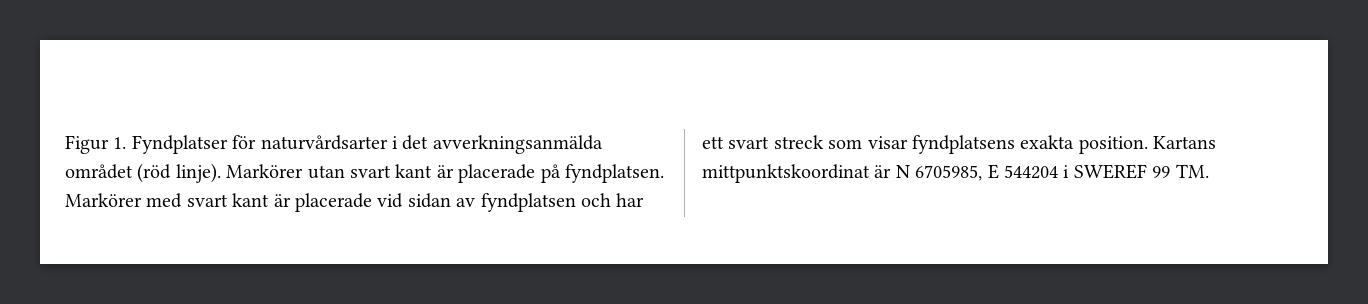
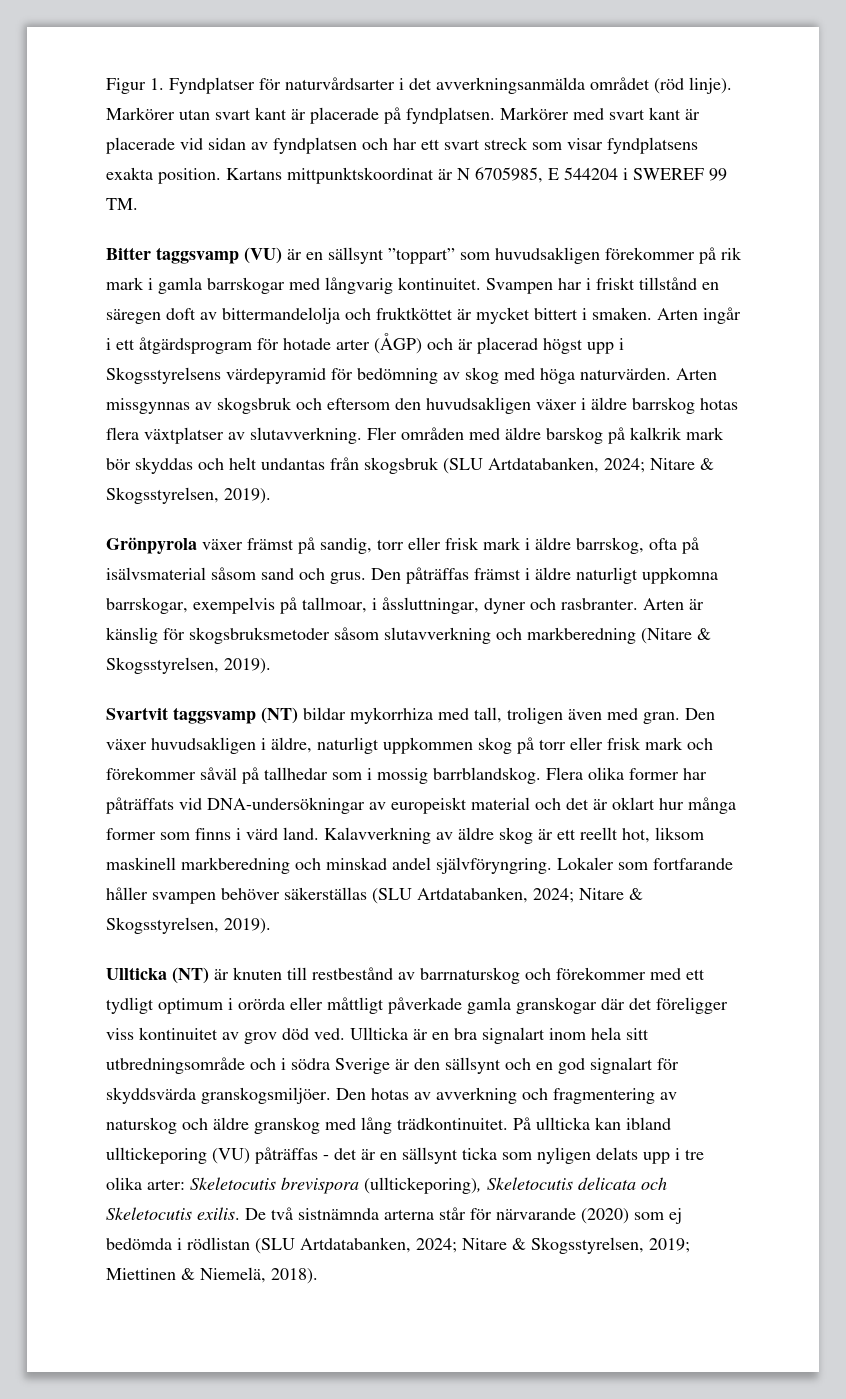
(1209, 171) none -> [106,247,742,264] [106,277,719,294] [106,307,741,324] [106,333,624,354] [106,367,717,384] [106,397,738,414] [106,427,724,444] [106,457,714,474] [106,487,271,504] [106,537,699,554] [106,567,718,584] [106,597,704,614] [106,627,711,644] [106,657,271,674] [106,707,715,724] [106,737,713,754] [106,767,707,784] [106,797,736,814] [106,827,704,844] [106,857,733,874] [106,887,643,904] [106,917,271,934] [106,967,705,984] [106,997,728,1014] [106,1027,649,1044] [106,1057,679,1074] [106,1087,677,1104] [106,1117,671,1134] [106,1147,704,1164] [106,1177,667,1194] [106,1207,682,1224] [106,1237,690,1254] [106,1267,318,1284] // Bitter taggsvamp (VU) är en sällsynt ”toppart” som huvudsakligen förekommer på rik mark i gamla barrskogar med långvarig kontinuitet. Svampen har i friskt tillstånd en säregen doft av bittermandelolja och fruktköttet är mycket bittert i smaken. Arten ingår i ett åtgärdsprogram för hotade arter (ÅGP) och är placerad högst upp i Skogsstyrelsens värdepyramid för bedömning av skog med höga naturvärden. Arten missgynnas av skogsbruk och eftersom den huvudsakligen växer i äldre barrskog hotas flera växtplatser av slutavverkning. Fler områden med äldre barskog på kalkrik mark bör skyddas och helt undantas från skogsbruk (SLU Artdatabanken, 2024; Nitare & Skogsstyrelsen, 2019). // Grönpyrola växer främst på sandig, torr eller frisk mark i äldre barrskog, ofta på isälvsmaterial såsom sand och grus. Den påträffas främst i äldre naturligt uppkomna barrskogar, exempelvis på tallmoar, i åssluttningar, dyner och rasbranter. Arten är känslig för skogsbruksmetoder såsom slutavverkning och markberedning (Nitare & Skogsstyrelsen, 2019). // Svartvit taggsvamp (NT) bildar mykorrhiza med tall, troligen även med gran. Den växer huvudsakligen i äldre, naturligt uppkommen skog på torr eller frisk mark och förekommer såväl på tallhedar som i mossig barrblandskog. Flera olika former har påträffats vid DNA-undersökningar av europeiskt material och det är oklart hur många former som finns i värd land. Kalavverkning av äldre skog är ett reellt hot, liksom maskinell markberedning och minskad andel självföryngring. Lokaler som fortfarande håller svampen behöver säkerställas (SLU Artdatabanken, 2024; Nitare & Skogsstyrelsen, 2019). // Ullticka (NT) är knuten till restbestånd av barrnaturskog och förekommer med ett tydligt optimum i orörda eller måttligt påverkade gamla granskogar där det föreligger viss kontinuitet av grov död ved. Ullticka är en bra signalart inom hela sitt utbredningsområde och i södra Sverige är den sällsynt och en god signalart för skyddsvärda granskogsmiljöer. Den hotas av avverkning och fragmentering av naturskog och äldre granskog med lång trädkontinuitet. På ullticka kan ibland ulltickeporing (VU) påträffas - det är en sällsynt ticka som nyligen delats upp i tre olika arter: Skeletocutis brevispora (ulltickeporing), Skeletocutis delicata och Skeletocutis exilis. De två sistnämnda arterna står för närvarande (2020) som ej bedömda i rödlistan (SLU Artdatabanken, 2024; Nitare & Skogsstyrelsen, 2019; Miettinen & Niemelä, 2018).

